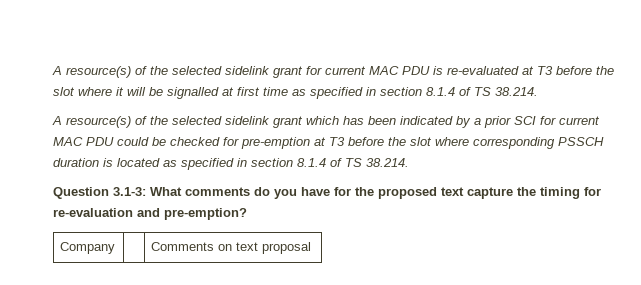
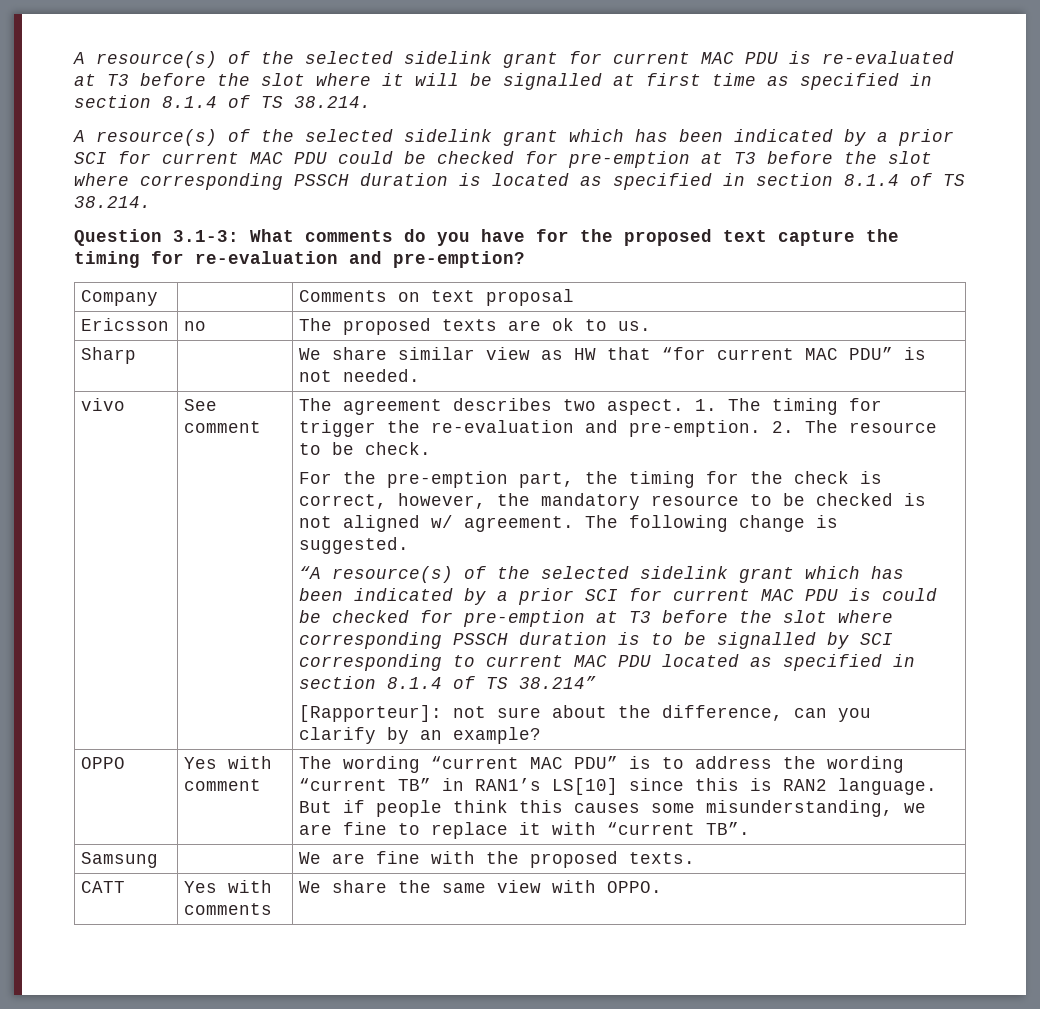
(312, 248) none -> [81,318,170,331] [184,321,207,331] [299,318,652,335] [81,347,137,364] [299,347,927,360] [299,369,421,382] [81,398,126,411] [184,399,218,411] [184,421,262,433] [299,398,883,415] [299,420,938,437] [299,442,432,455] [299,471,883,488] [299,493,927,510] [299,515,839,532] [299,537,410,554] [299,566,905,583] [299,588,938,605] [299,610,894,627] [299,632,894,649] [299,654,916,671] [299,676,597,689] [299,705,872,722] [299,727,542,744] [81,757,126,769] [184,756,273,769] [184,779,262,791] [299,756,905,773] [299,778,938,795] [299,800,927,817] [299,822,751,839] [81,852,159,868] [299,851,696,868] [81,881,126,893] [184,880,273,893] [184,903,273,915] [299,880,663,893] // Ericsson | no | The proposed texts are ok to us. // Sharp | | We share similar view as HW that “for current MAC PDU” is not needed. // vivo | See comment | The agreement describes two aspect. 1. The timing for trigger the re-evaluation and pre-emption. 2. The resource to be check. // For the pre-emption part, the timing for the check is correct, however, the mandatory resource to be checked is not aligned w/ agreement. The following change is suggested. // “A resource(s) of the selected sidelink grant which has been indicated by a prior SCI for current MAC PDU is could be checked for pre-emption at T3 before the slot where corresponding PSSCH duration is to be signalled by SCI corresponding to current MAC PDU located as specified in section 8.1.4 of TS 38.214” // [Rapporteur]: not sure about the difference, can you clarify by an example? // OPPO | Yes with comment | The wording “current MAC PDU” is to address the wording “current TB” in RAN1’s LS[10] since this is RAN2 language. But if people think this causes some misunderstanding, we are fine to replace it with “current TB”. // Samsung | | We are fine with the proposed texts. // CATT | Yes with comments | We share the same view with OPPO.

